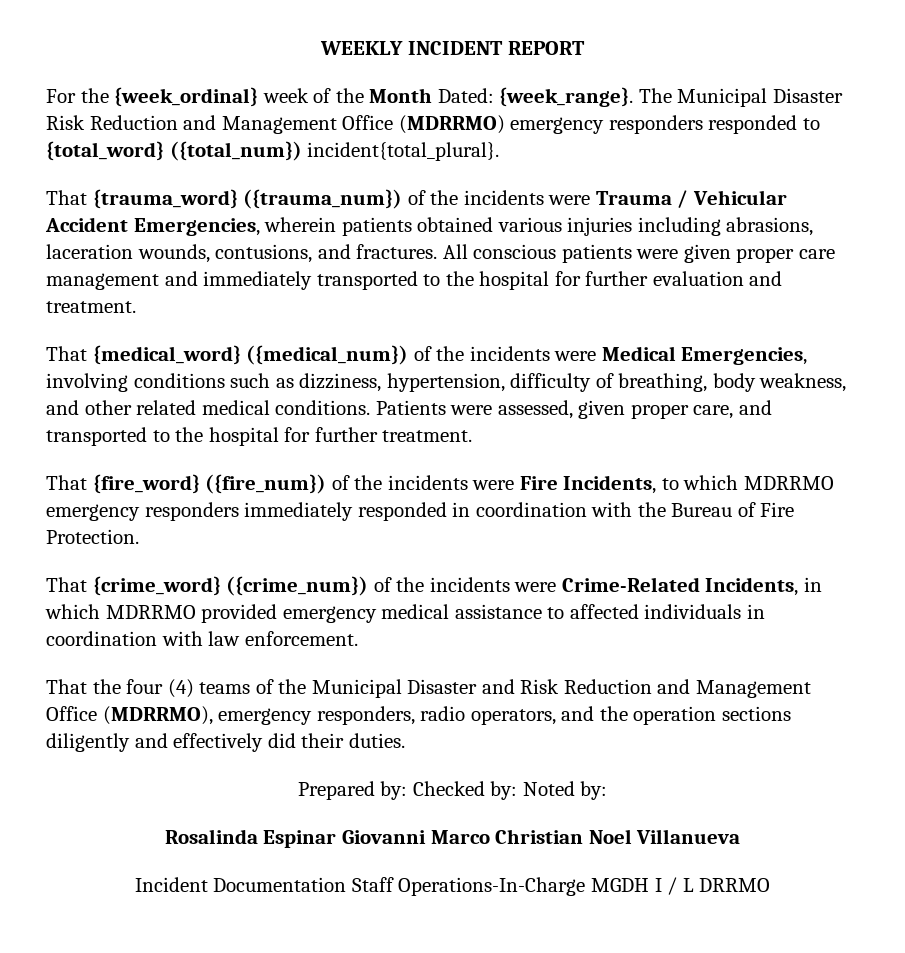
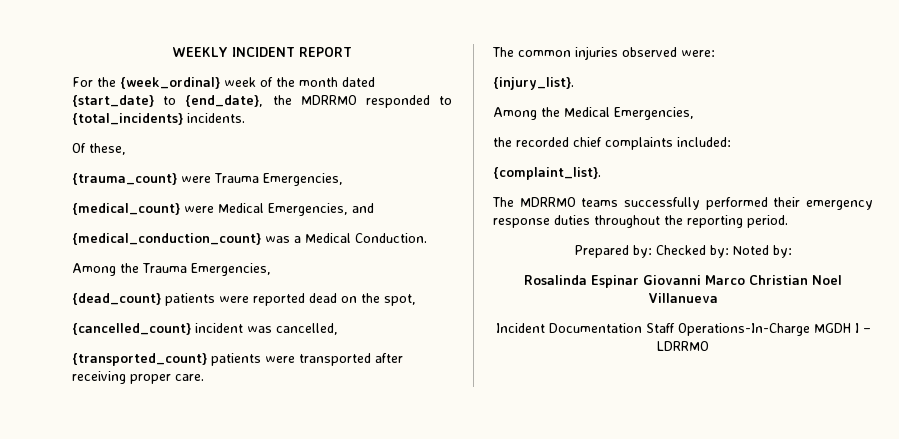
[369,87,843,107] [46,115,820,134] [46,141,500,161] [46,189,787,209] [45,217,814,236] [46,244,835,263] [46,271,783,290] [46,301,136,313] [46,345,808,365] [46,373,847,392] [46,400,772,419] [46,427,473,446] [46,474,834,494] [46,502,795,521] [46,529,139,544] [46,576,822,596] [45,604,765,623] [46,631,358,646] [46,679,811,698] [46,706,791,725] [46,733,405,752] Month Dated: {week_range}. The Municipal Disaster Risk Reduction and Management Office (MDRRMO) emergency responders responded to {total_word} ({total_num}) incident{total_plural}. // That {trauma_word} ({trauma_num}) of the incidents were Trauma / Vehicular Accident Emergencies, wherein patients obtained various injuries including abrasions, laceration wounds, contusions, and fractures. All conscious patients were given proper care management and immediately transported to the hospital for further evaluation and treatment. // That {medical_word} ({medical_num}) of the incidents were Medical Emergencies, involving conditions such as dizziness, hypertension, difficulty of breathing, body weakness, and other related medical conditions. Patients were assessed, given proper care, and transported to the hospital for further treatment. // That {fire_word} ({fire_num}) of the incidents were Fire Incidents, to which MDRRMO emergency responders immediately responded in coordination with the Bureau of Fire Protection. // That {crime_word} ({crime_num}) of the incidents were Crime-Related Incidents, in which MDRRMO provided emergency medical assistance to affected individuals in coordination with law enforcement. // That the four (4) teams of the Municipal Disaster and Risk Reduction and Management Office (MDRRMO), emergency responders, radio operators, and the operation sections diligently and effectively did their duties. -> [299,77,375,87] [72,95,452,108] [72,113,245,125] [72,143,126,155] [72,173,343,186] [72,203,374,216] [72,233,427,245] [72,263,271,276] [72,293,416,306] [72,323,338,335] [72,353,403,366] [72,371,204,384] [492,46,715,60] [493,77,574,90] [493,107,694,120] [493,137,731,150] [493,167,601,180] [492,197,873,210] [493,215,788,228] month dated {start_date} to {end_date}, the MDRRMO responded to {total_incidents} incidents. // Of these, // {trauma_count} were Trauma Emergencies, // {medical_count} were Medical Emergencies, and // {medical_conduction_count} was a Medical Conduction. // Among the Trauma Emergencies, // {dead_count} patients were reported dead on the spot, // {cancelled_count} incident was cancelled, // {transported_count} patients were transported after receiving proper care. // The common injuries observed were: // {injury_list}. // Among the Medical Emergencies, // the recorded chief complaints included: // {complaint_list}. // The MDRRMO teams successfully performed their emergency response duties throughout the reporting period.
[667,877,771,895] / L DRRMO -> [862,328,871,333] [657,341,709,351] – LDRRMO

